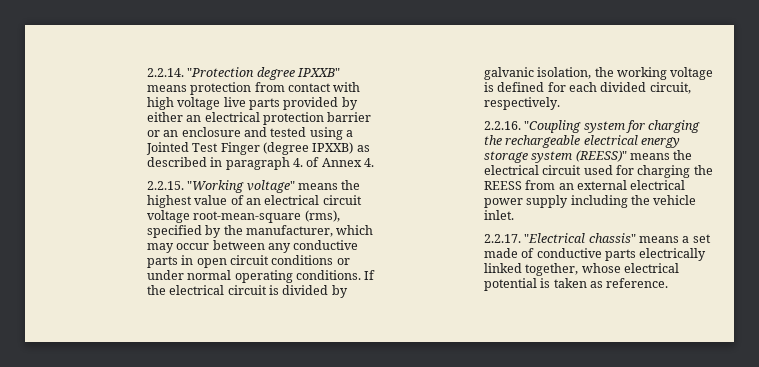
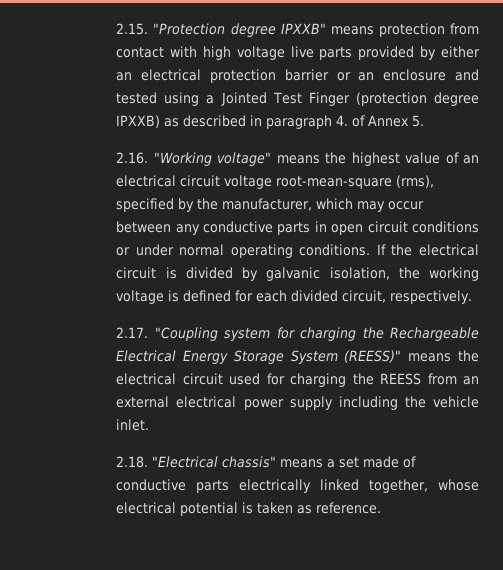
[146,68,184,77] 2.2.14. -> [116,23,149,35] 2.15.
[263,142,310,155] (degree -> [355,92,479,106] (protection degree
[364,158,375,167] [146,181,184,190] 4. // 2.2.15. -> [412,115,425,127] [116,152,149,164] 5. // 2.16.
[483,121,521,130] 2.2.16. -> [116,327,149,338] 2.17.
[505,135,681,148] [483,151,573,163] rechargeable electrical energy storage system -> [390,327,480,341] [116,350,338,364] Rechargeable Electrical Energy Storage System
[483,234,521,243] 2.2.17. -> [116,456,149,468] 2.18.

